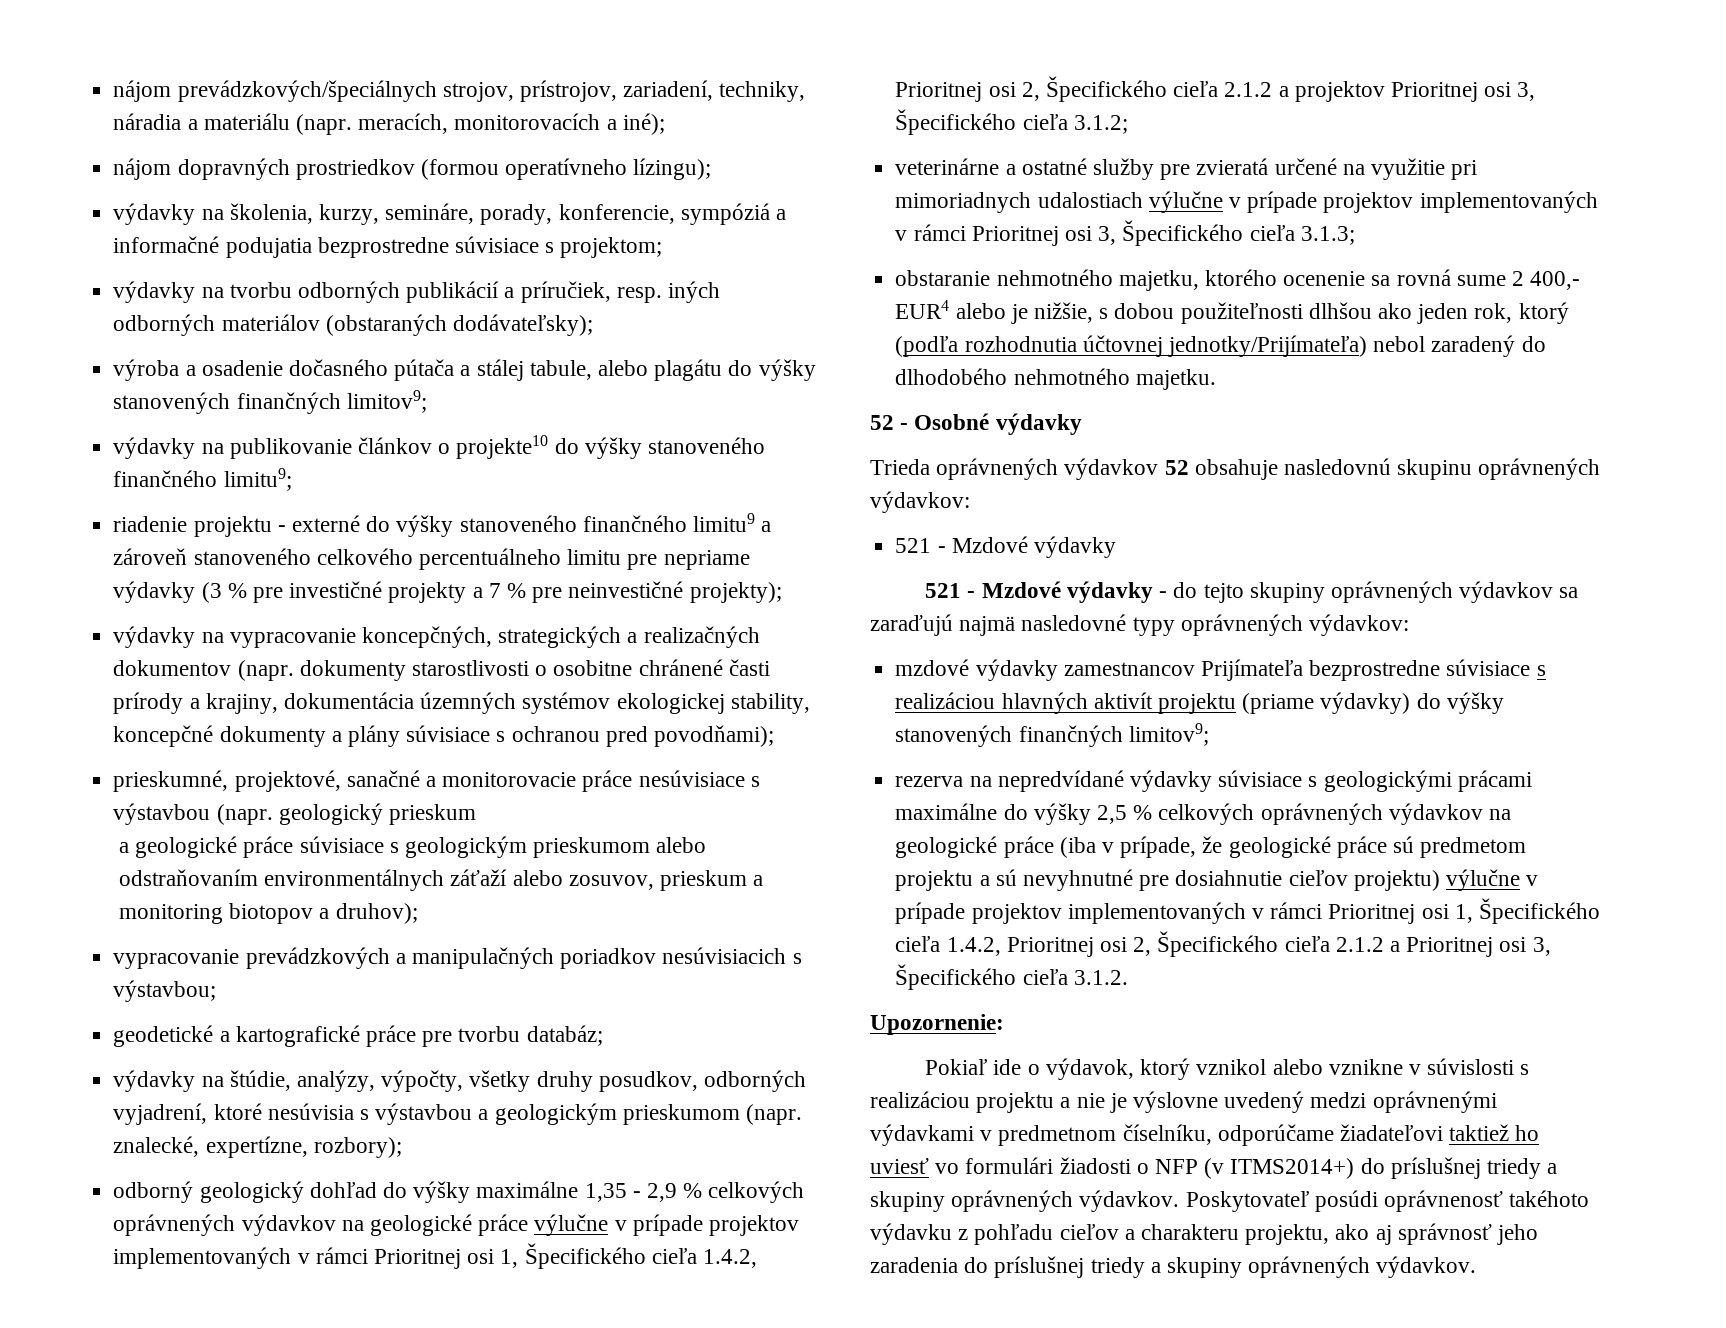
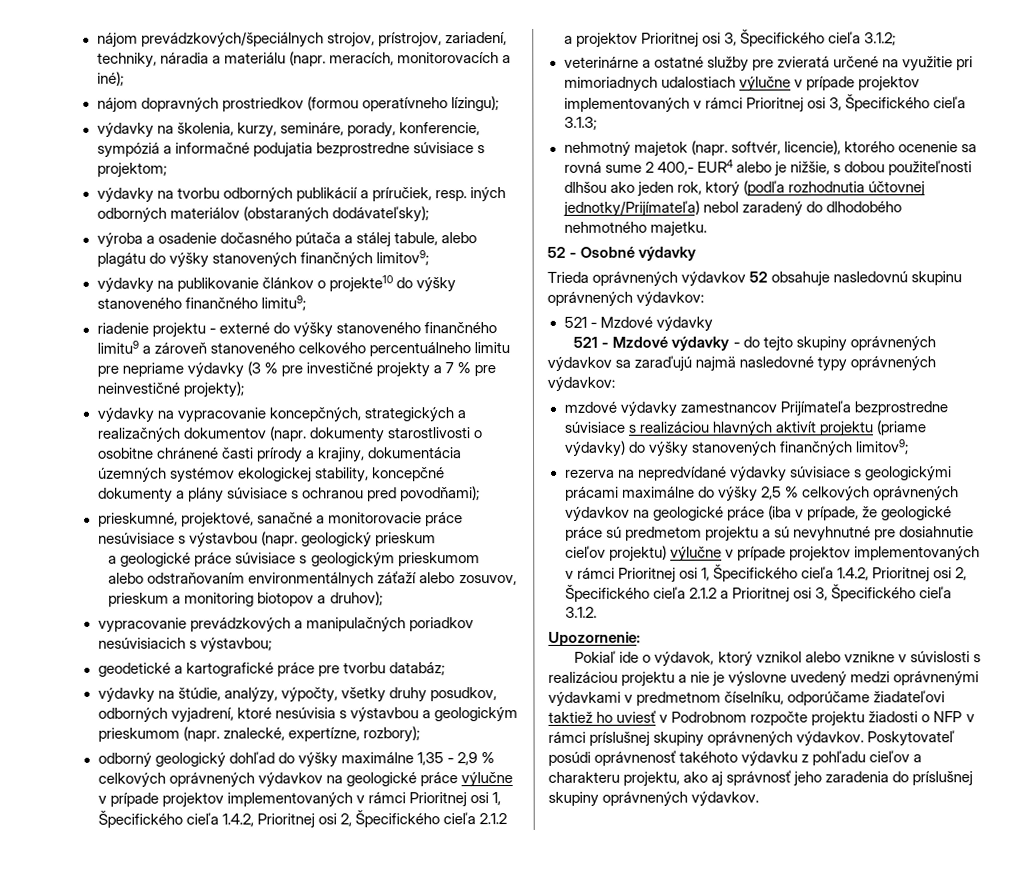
[895,269,1199,291] obstaranie nehmotného majetku, -> [563,140,841,157] nehmotný majetok (napr. softvér, licencie),
[935,1157,1558,1179] vo formulári žiadosti o NFP (v ITMS2014+) do príslušnej triedy a -> [659,711,975,727] [548,731,651,747] v Podrobnom rozpočte projektu žiadosti o NFP v rámci príslušnej
[1090,1257,1161,1278] triedy a -> (974, 779) none

